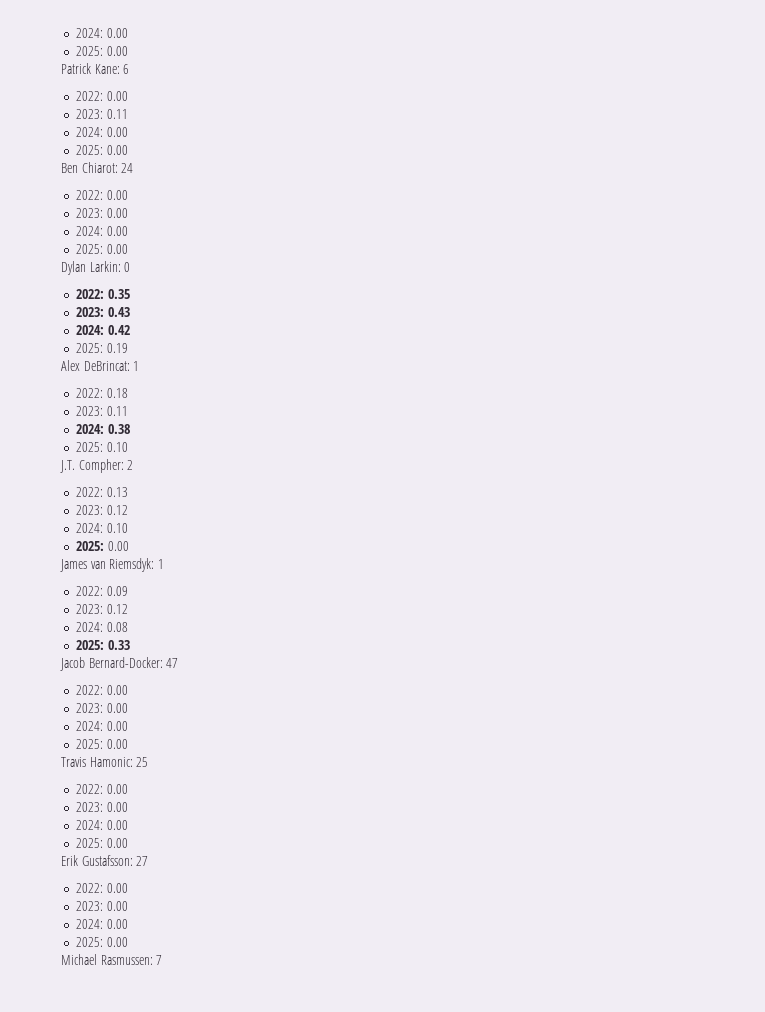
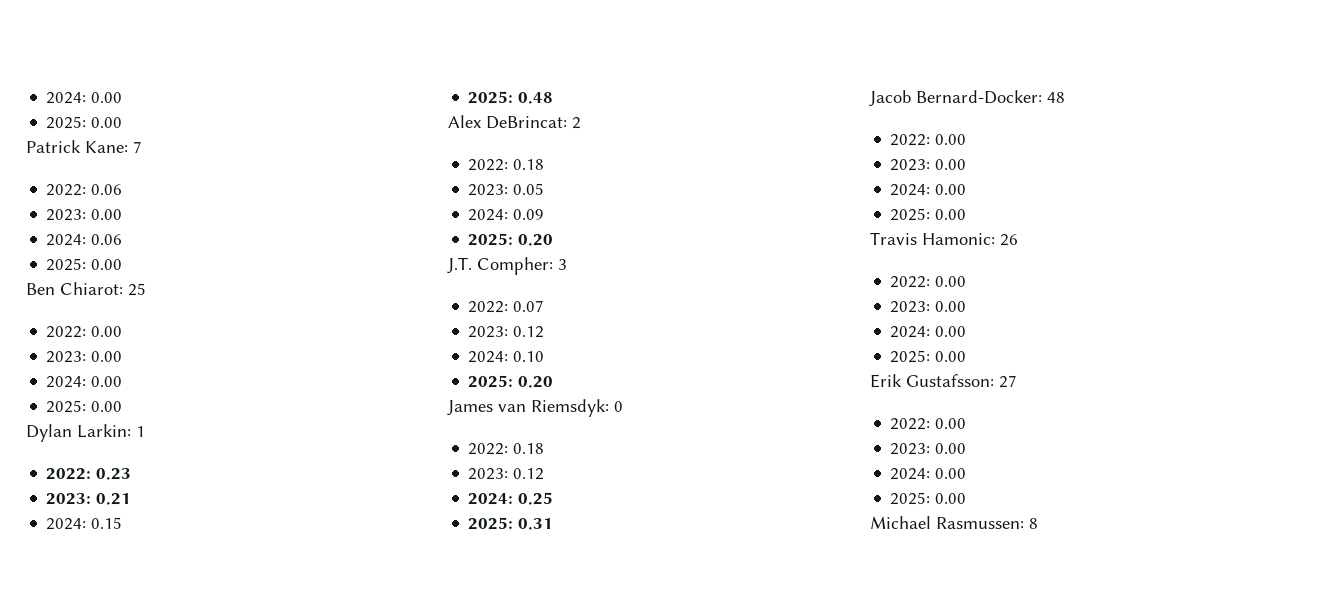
[123,64,130,74] [75,91,128,101] [75,109,128,119] [75,127,128,137] 6 // 2022: 0.00 // 2023: 0.11 // 2024: 0.00 -> [133,141,142,153] [46,184,123,196] [46,209,123,221] [46,234,123,246] 7 // 2022: 0.06 // 2023: 0.00 // 2024: 0.06
[121,163,134,173] 24 -> [128,283,146,296] 25
[124,262,131,272] [75,289,130,299] [75,307,130,317] [75,325,130,335] [75,343,128,353] 0 // 2022: 0.35 // 2023: 0.43 // 2024: 0.42 // 2025: 0.19 -> [136,426,145,437] [46,468,132,480] [46,493,132,505] [46,517,123,530] [468,91,554,104] 1 // 2022: 0.23 // 2023: 0.21 // 2024: 0.15 // 2025: 0.48
[133,361,140,371] [75,388,128,398] [75,406,128,416] [75,424,130,434] [75,442,128,452] 1 // 2022: 0.18 // 2023: 0.11 // 2024: 0.38 // 2025: 0.10 -> [572,117,581,129] [468,159,545,171] [468,183,545,196] [468,209,545,221] [468,233,554,246] 2 // 2022: 0.18 // 2023: 0.05 // 2024: 0.09 // 2025: 0.20
[127,460,134,470] [75,487,128,497] 2 // 2022: 0.13 -> [558,259,567,270] [468,300,545,313] 3 // 2022: 0.07
[107,541,129,551] 0.00 -> [518,376,554,388] 0.20
[157,559,164,569] [75,586,128,596] [75,604,128,614] [75,622,128,632] [75,640,130,650] 1 // 2022: 0.09 // 2023: 0.12 // 2024: 0.08 // 2025: 0.33 -> [614,401,623,412] [468,443,545,455] [468,468,545,480] [468,492,554,505] [468,517,554,530] 0 // 2022: 0.18 // 2023: 0.12 // 2024: 0.25 // 2025: 0.31
[166,658,179,668] 47 -> [1047,92,1065,103] 48
[136,757,149,767] 25 -> [1000,234,1018,246] 26
[156,955,163,965] 7 -> [1029,518,1038,529] 8

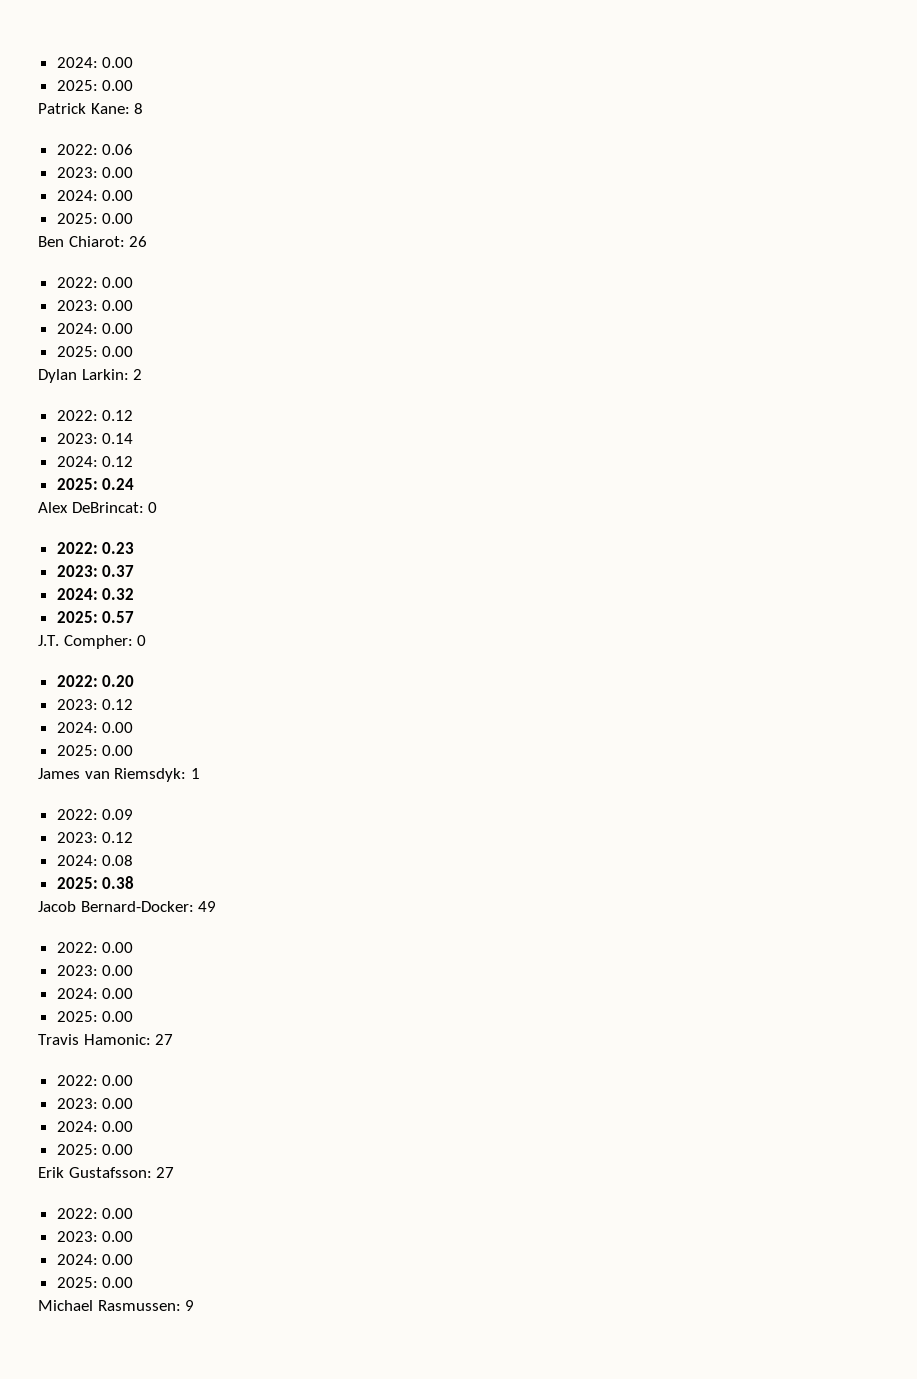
[133,141,142,153] 7 -> [134,103,144,114] 8
[91,234,123,245] 0.06 -> [102,190,134,201] 0.00
[128,283,146,296] 25 -> [129,236,148,247] 26
[136,426,145,437] 1 -> [133,369,143,380] [56,410,134,421] [56,433,134,444] [56,456,134,467] [56,478,135,490] [38,502,158,513] 2 // 2022: 0.12 // 2023: 0.14 // 2024: 0.12 // 2025: 0.24 // Alex DeBrincat: 0
[96,493,132,505] [46,517,123,530] [468,91,554,104] [448,115,581,129] [468,159,545,171] [468,183,545,196] [468,209,545,221] [468,233,554,246] 0.21 // 2024: 0.15 // 2025: 0.48 // Alex DeBrincat: 2 // 2022: 0.18 // 2023: 0.05 // 2024: 0.09 // 2025: 0.20 -> [102,565,135,577] [56,588,135,600] [56,611,135,623] 0.37 // 2024: 0.32 // 2025: 0.57
[558,259,567,270] [468,300,545,313] [468,326,545,338] [468,351,545,363] [468,375,554,388] 3 // 2022: 0.07 // 2023: 0.12 // 2024: 0.10 // 2025: 0.20 -> [137,635,147,646] [56,675,135,687] [56,699,134,710] [56,722,134,733] [56,745,134,756] 0 // 2022: 0.20 // 2023: 0.12 // 2024: 0.00 // 2025: 0.00
[614,401,623,412] [468,443,545,455] [468,468,545,480] [468,492,554,505] [468,517,554,530] 0 // 2022: 0.18 // 2023: 0.12 // 2024: 0.25 // 2025: 0.31 -> [190,768,200,779] [56,809,134,820] [56,832,134,843] [56,855,134,866] [56,876,135,889] 1 // 2022: 0.09 // 2023: 0.12 // 2024: 0.08 // 2025: 0.38
[1047,92,1065,103] 48 -> [198,901,217,912] 49
[1000,234,1018,246] 26 -> [155,1034,174,1045] 27
[1029,518,1038,529] 8 -> [185,1300,195,1311] 9

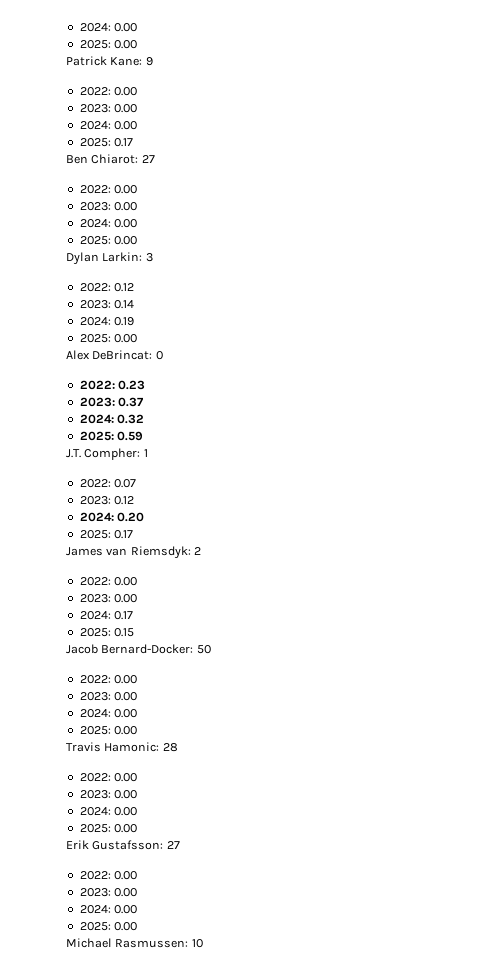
[134,103,144,114] [56,144,134,155] [56,167,134,178] [56,190,134,201] [56,213,134,224] 8 // 2022: 0.06 // 2023: 0.00 // 2024: 0.00 // 2025: 0.00 -> [145,57,153,66] [79,87,138,96] [79,104,138,113] [79,121,138,130] [79,138,134,147] 9 // 2022: 0.00 // 2023: 0.00 // 2024: 0.00 // 2025: 0.17
[129,236,148,247] 26 -> [141,155,155,163] 27
[133,369,143,380] 2 -> [145,253,153,262] 3
[102,456,134,467] [56,478,135,490] 0.12 // 2025: 0.24 -> [114,317,135,326] [79,334,138,343] 0.19 // 2025: 0.00
[102,611,135,623] 0.57 -> [117,431,144,441] 0.59
[137,635,147,646] [56,675,135,687] [56,699,134,710] [56,722,134,733] [56,745,134,756] 0 // 2022: 0.20 // 2023: 0.12 // 2024: 0.00 // 2025: 0.00 -> [143,449,148,457] [79,479,137,488] [79,496,135,505] [79,512,145,522] [79,530,134,539] 1 // 2022: 0.07 // 2023: 0.12 // 2024: 0.20 // 2025: 0.17
[190,768,200,779] [56,809,134,820] [56,832,134,843] [56,855,134,866] [56,876,135,889] 1 // 2022: 0.09 // 2023: 0.12 // 2024: 0.08 // 2025: 0.38 -> [194,547,202,555] [79,577,138,586] [79,594,138,603] [79,611,134,620] [79,628,135,637] 2 // 2022: 0.00 // 2023: 0.00 // 2024: 0.17 // 2025: 0.15
[198,901,217,912] 49 -> [196,645,211,654] 50
[155,1034,174,1045] 27 -> [162,743,178,752] 28
[185,1300,195,1311] 9 -> [191,939,203,948] 10

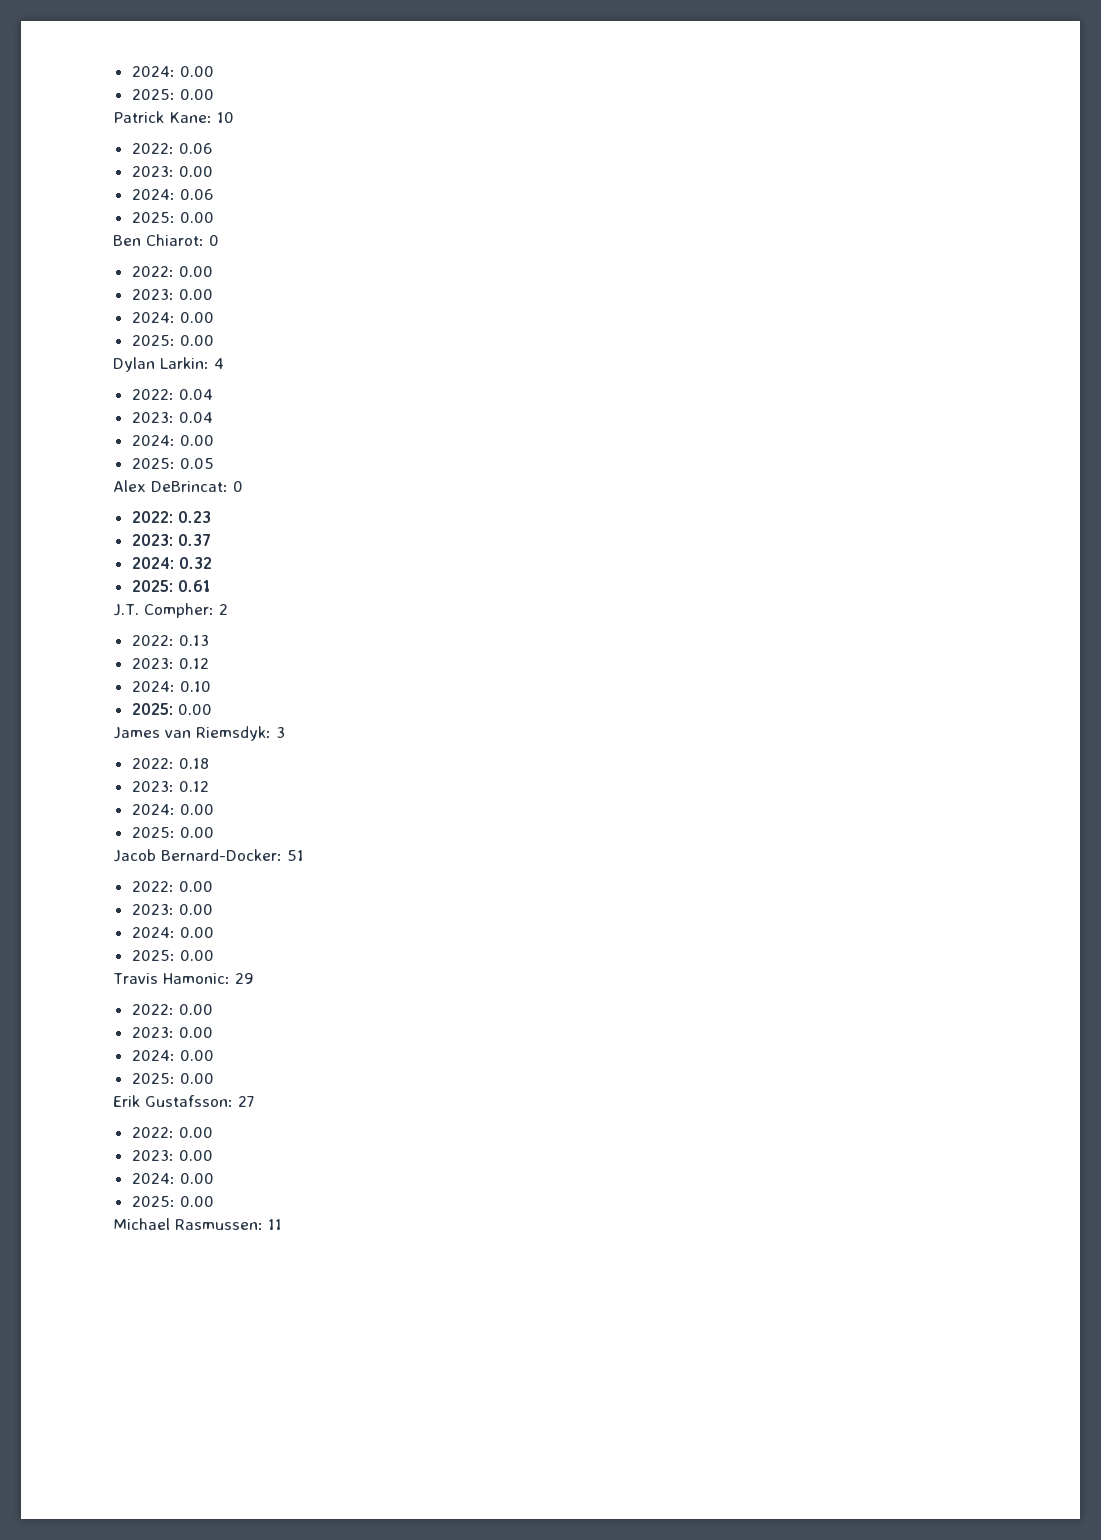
[145,57,153,66] [79,87,138,96] [79,104,138,113] [79,121,138,130] [79,138,134,147] 9 // 2022: 0.00 // 2023: 0.00 // 2024: 0.00 // 2025: 0.17 -> [217,112,234,123] [131,143,212,154] [131,166,213,177] [131,189,213,200] [131,212,214,223] 10 // 2022: 0.06 // 2023: 0.00 // 2024: 0.06 // 2025: 0.00
[141,155,155,163] 27 -> [209,235,219,246] 0
[145,253,153,262] [79,283,135,292] [79,300,135,309] [79,317,135,326] [79,334,138,343] 3 // 2022: 0.12 // 2023: 0.14 // 2024: 0.19 // 2025: 0.00 -> [214,358,224,369] [131,389,213,400] [131,412,213,423] [131,435,214,446] [131,458,214,469] 4 // 2022: 0.04 // 2023: 0.04 // 2024: 0.00 // 2025: 0.05
[117,431,144,441] 0.59 -> [177,580,211,592] 0.61
[143,449,148,457] [79,479,137,488] [79,496,135,505] [79,512,145,522] [79,530,134,539] 1 // 2022: 0.07 // 2023: 0.12 // 2024: 0.20 // 2025: 0.17 -> [218,604,228,615] [131,635,209,646] [131,658,209,669] [131,681,211,692] [131,703,212,715] 2 // 2022: 0.13 // 2023: 0.12 // 2024: 0.10 // 2025: 0.00
[194,547,202,555] [79,577,138,586] [79,594,138,603] [79,611,134,620] [79,628,135,637] 2 // 2022: 0.00 // 2023: 0.00 // 2024: 0.17 // 2025: 0.15 -> [276,727,285,738] [131,758,209,769] [131,781,209,792] [131,804,214,815] [131,827,214,838] 3 // 2022: 0.18 // 2023: 0.12 // 2024: 0.00 // 2025: 0.00
[196,645,211,654] 50 -> [287,850,304,861] 51
[162,743,178,752] 28 -> [234,973,254,984] 29
[191,939,203,948] 10 -> [268,1219,282,1230] 11

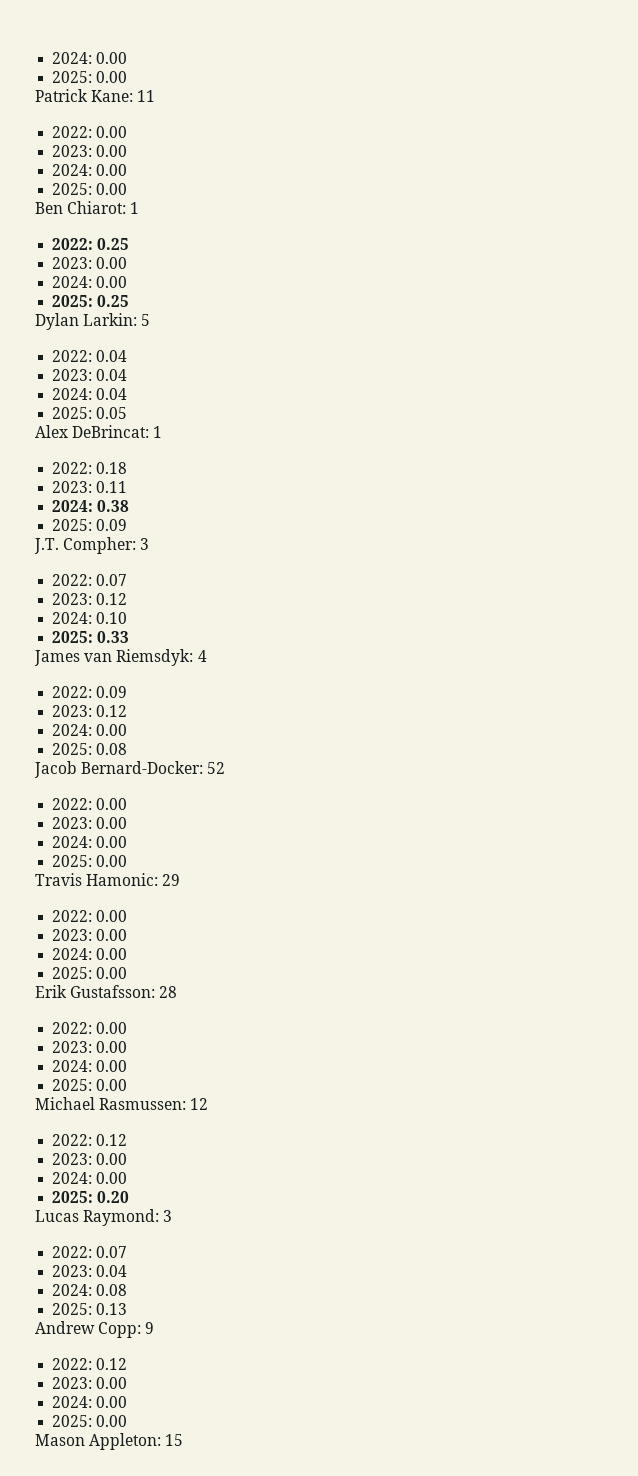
[217,112,234,123] [131,143,212,154] [131,166,213,177] [131,189,213,200] [131,212,214,223] [113,234,219,246] [131,266,213,277] [131,289,213,300] [131,312,214,323] [131,335,214,346] 10 // 2022: 0.06 // 2023: 0.00 // 2024: 0.06 // 2025: 0.00 // Ben Chiarot: 0 // 2022: 0.00 // 2023: 0.00 // 2024: 0.00 // 2025: 0.00 -> [137,90,156,102] [52,126,128,138] [52,145,128,157] [52,164,128,176] [52,183,128,195] [35,201,140,214] [52,238,130,250] [52,257,128,269] [52,276,128,288] [52,295,130,307] 11 // 2022: 0.00 // 2023: 0.00 // 2024: 0.00 // 2025: 0.00 // Ben Chiarot: 1 // 2022: 0.25 // 2023: 0.00 // 2024: 0.00 // 2025: 0.25
[214,358,224,369] 4 -> [141,314,151,326] 5
[179,435,214,446] 0.00 -> [96,388,128,400] 0.04
[233,481,243,492] [131,511,211,523] [131,534,211,546] [131,557,212,569] [131,580,211,592] 0 // 2022: 0.23 // 2023: 0.37 // 2024: 0.32 // 2025: 0.61 -> [153,426,163,438] [52,462,128,474] [52,481,128,493] [52,500,130,512] [52,519,128,531] 1 // 2022: 0.18 // 2023: 0.11 // 2024: 0.38 // 2025: 0.09
[218,604,228,615] [131,635,209,646] 2 // 2022: 0.13 -> [140,538,150,550] [52,574,128,586] 3 // 2022: 0.07
[177,704,212,715] 0.00 -> [97,631,130,643] 0.33
[276,727,285,738] [131,758,209,769] 3 // 2022: 0.18 -> [197,650,207,662] [52,686,128,698] 4 // 2022: 0.09
[179,827,214,838] 0.00 -> [96,743,128,755] 0.08
[287,850,304,861] 51 -> [207,762,226,774] 52
[238,1096,254,1107] 27 -> [159,986,178,998] 28
[268,1219,282,1230] 11 -> [190,1098,209,1110] [52,1134,128,1146] [52,1153,128,1165] [52,1172,128,1184] [52,1191,130,1203] [35,1209,173,1226] [52,1246,128,1258] [52,1265,128,1277] [52,1284,128,1296] [52,1303,128,1315] [35,1321,155,1338] [52,1358,128,1370] [52,1377,128,1389] [52,1396,128,1408] [52,1415,128,1427] [35,1433,184,1450] 12 // 2022: 0.12 // 2023: 0.00 // 2024: 0.00 // 2025: 0.20 // Lucas Raymond: 3 // 2022: 0.07 // 2023: 0.04 // 2024: 0.08 // 2025: 0.13 // Andrew Copp: 9 // 2022: 0.12 // 2023: 0.00 // 2024: 0.00 // 2025: 0.00 // Mason Appleton: 15

